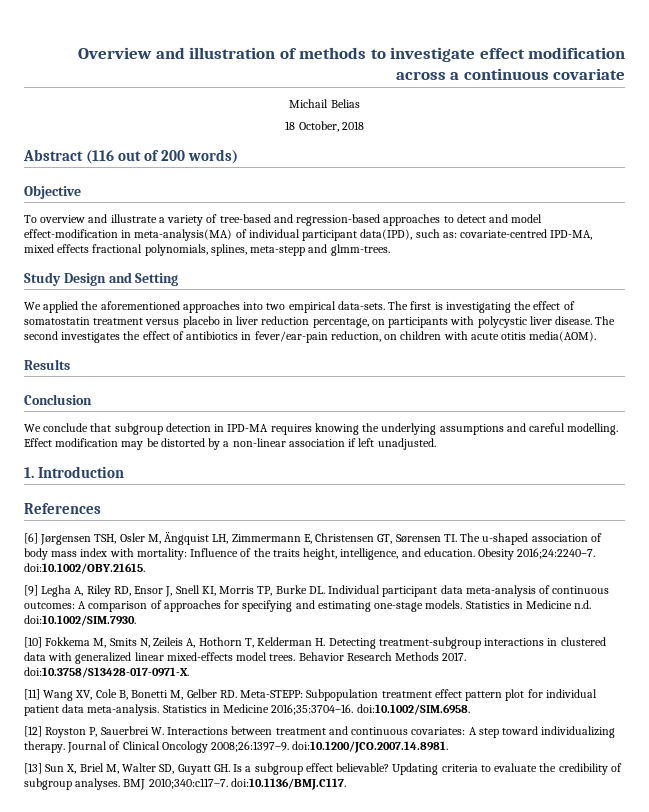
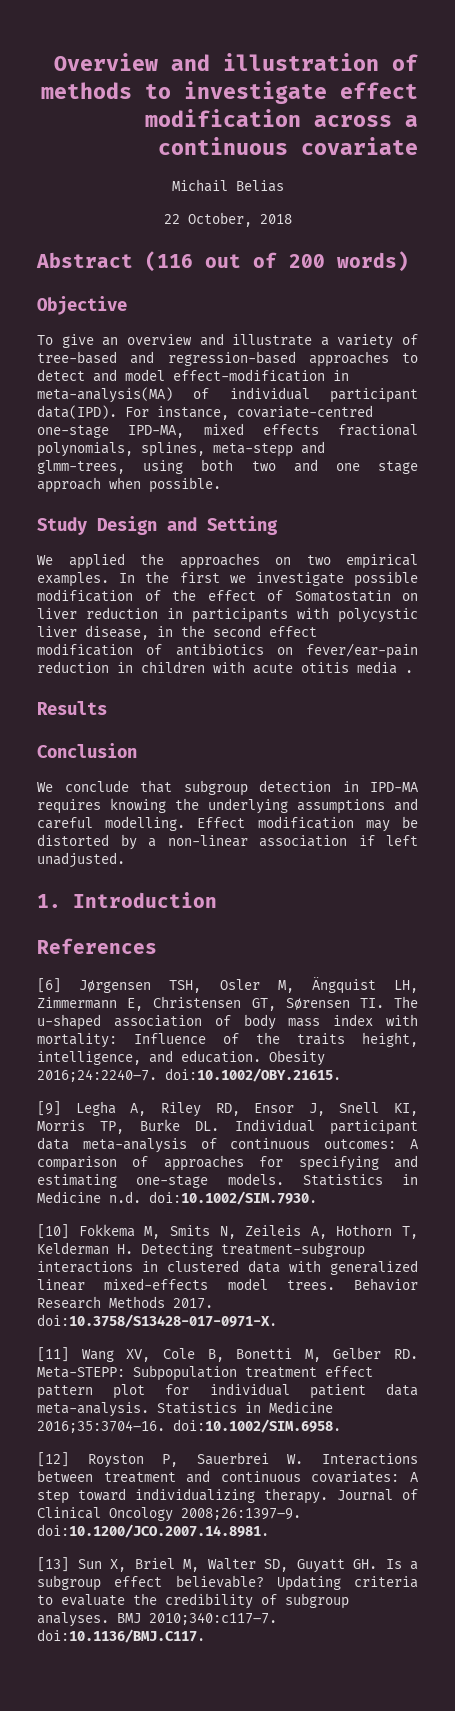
[285,121,296,130] 18 -> [163,214,180,224] 22
(37, 219) none -> [61,334,119,348] give an
[360,229,548,240] data(IPD), such as: covariate-centred -> [37,405,373,420] [37,425,109,438] data(IPD). For instance, covariate-centred one-stage
[330,244,390,256] glmm-trees. -> [37,459,418,474] [37,477,221,493] glmm-trees, using both two and one stage approach when possible.
[100,301,575,313] [24,316,616,328] [24,331,398,343] aforementioned approaches into two empirical data-sets. The first is investigating the effect of somatostatin treatment versus placebo in liver reduction percentage, on participants with polycystic liver disease. The second investigates the effect of antibiotics in fever/ear-pain reduction, on -> [179,553,418,569] [37,571,418,587] [37,589,418,602] [37,607,418,623] [37,625,317,640] [37,643,418,659] [37,661,133,673] approaches on two empirical examples. In the first we investigate possible modification of the effect of Somatostatin on liver reduction in participants with polycystic liver disease, in the second effect modification of antibiotics on fever/ear-pain reduction in
[529,331,597,342] media(AOM). -> [357,661,413,674] media .

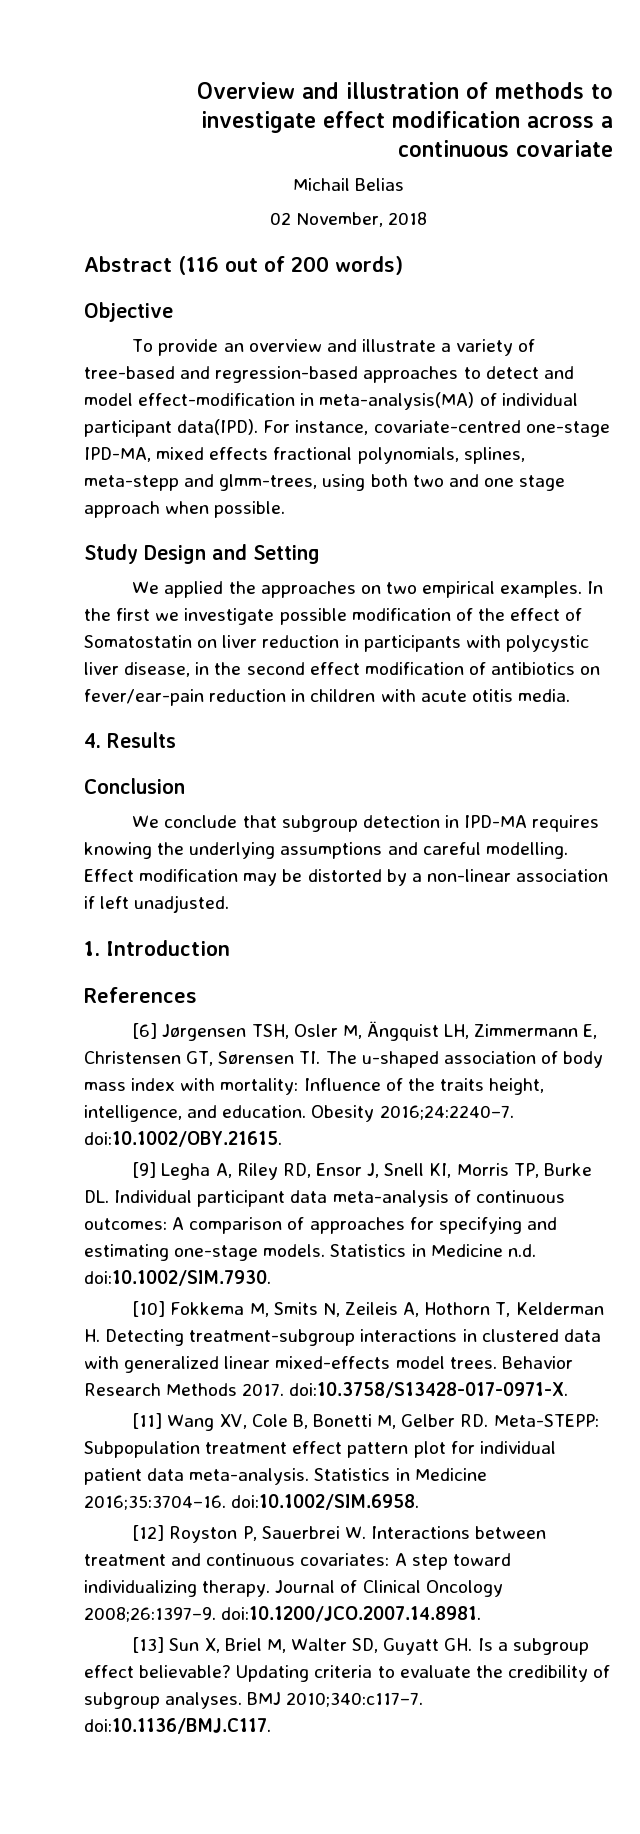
[163,212,252,227] 22 October, -> [269,212,383,227] 02 November,
[61,334,94,348] give -> [158,339,219,356] provide
[357,661,413,674] media . // -> [517,689,570,702] [84,733,101,748] media. // 4.

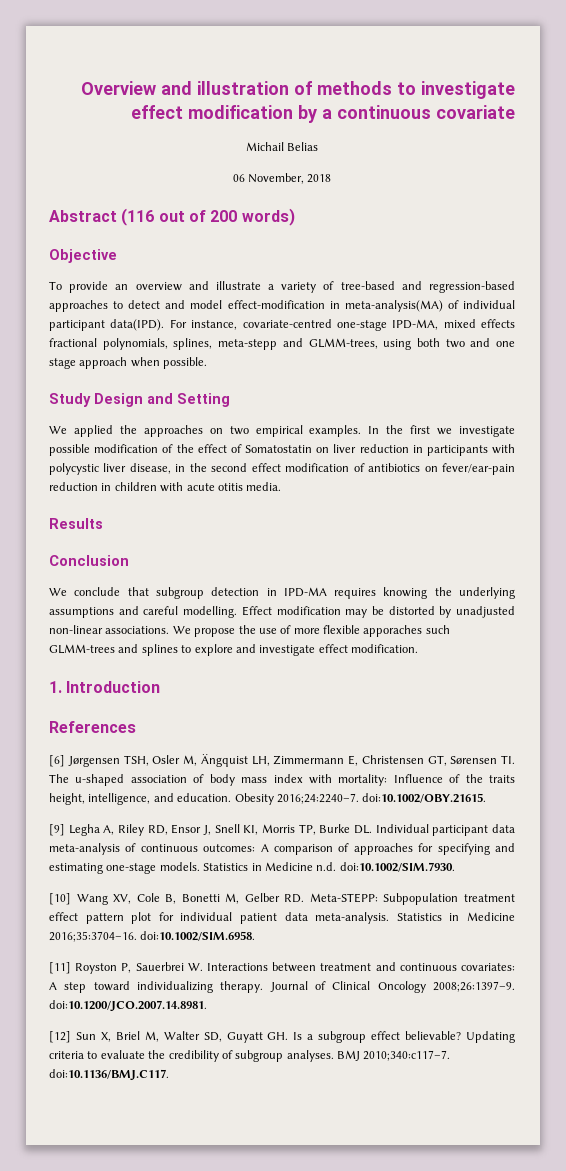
[527,116,594,128] across -> [298,105,317,123] by
[269,212,291,225] 02 -> [232,174,245,182] 06
[219,474,318,491] glmm-trees, -> [308,338,378,349] GLMM-trees,
[84,733,101,748] 4. -> (282, 486) none
[411,869,609,882] [84,895,230,913] a non-linear association if left unadjusted. -> [455,606,515,618] [49,625,450,637] [49,644,418,656] unadjusted non-linear associations. We propose the use of more flexible apporaches such GLMM-trees and splines to explore and investigate effect modification.
[170,1302,604,1317] [84,1329,601,1346] [84,1356,573,1373] [84,1382,569,1398] [132,1413,163,1429] Fokkema M, Smits N, Zeileis A, Hothorn T, Kelderman H. Detecting treatment-subgroup interactions in clustered data with generalized linear mixed-effects model trees. Behavior Research Methods 2017. doi:10.3758/S13428-017-0971-X. // [11] -> (71, 899) none
[132,1525,165,1541] [12] -> [49,962,71,974] [11]
[132,1637,165,1653] [13] -> [49,1031,71,1043] [12]

